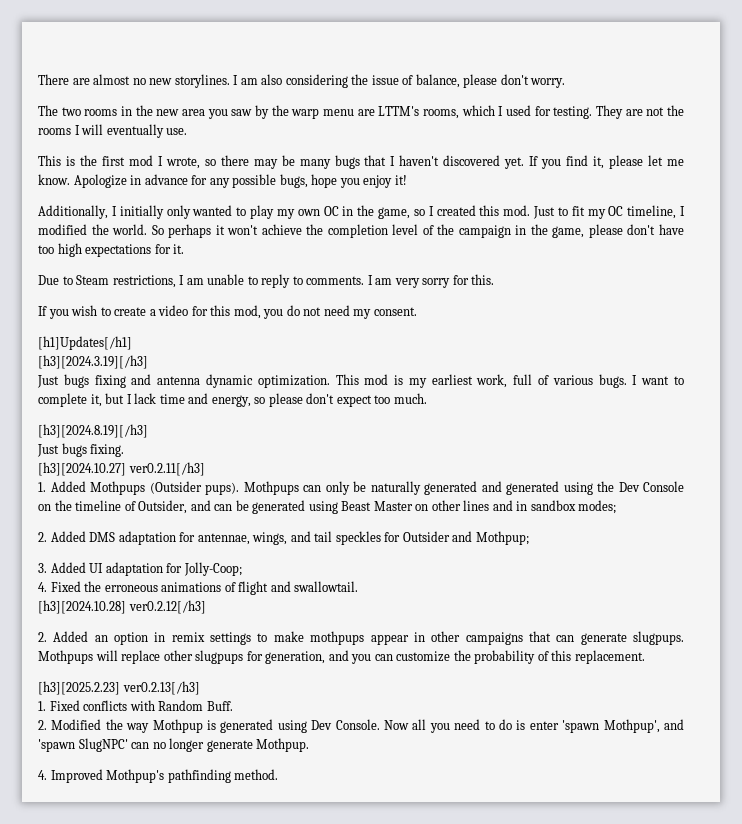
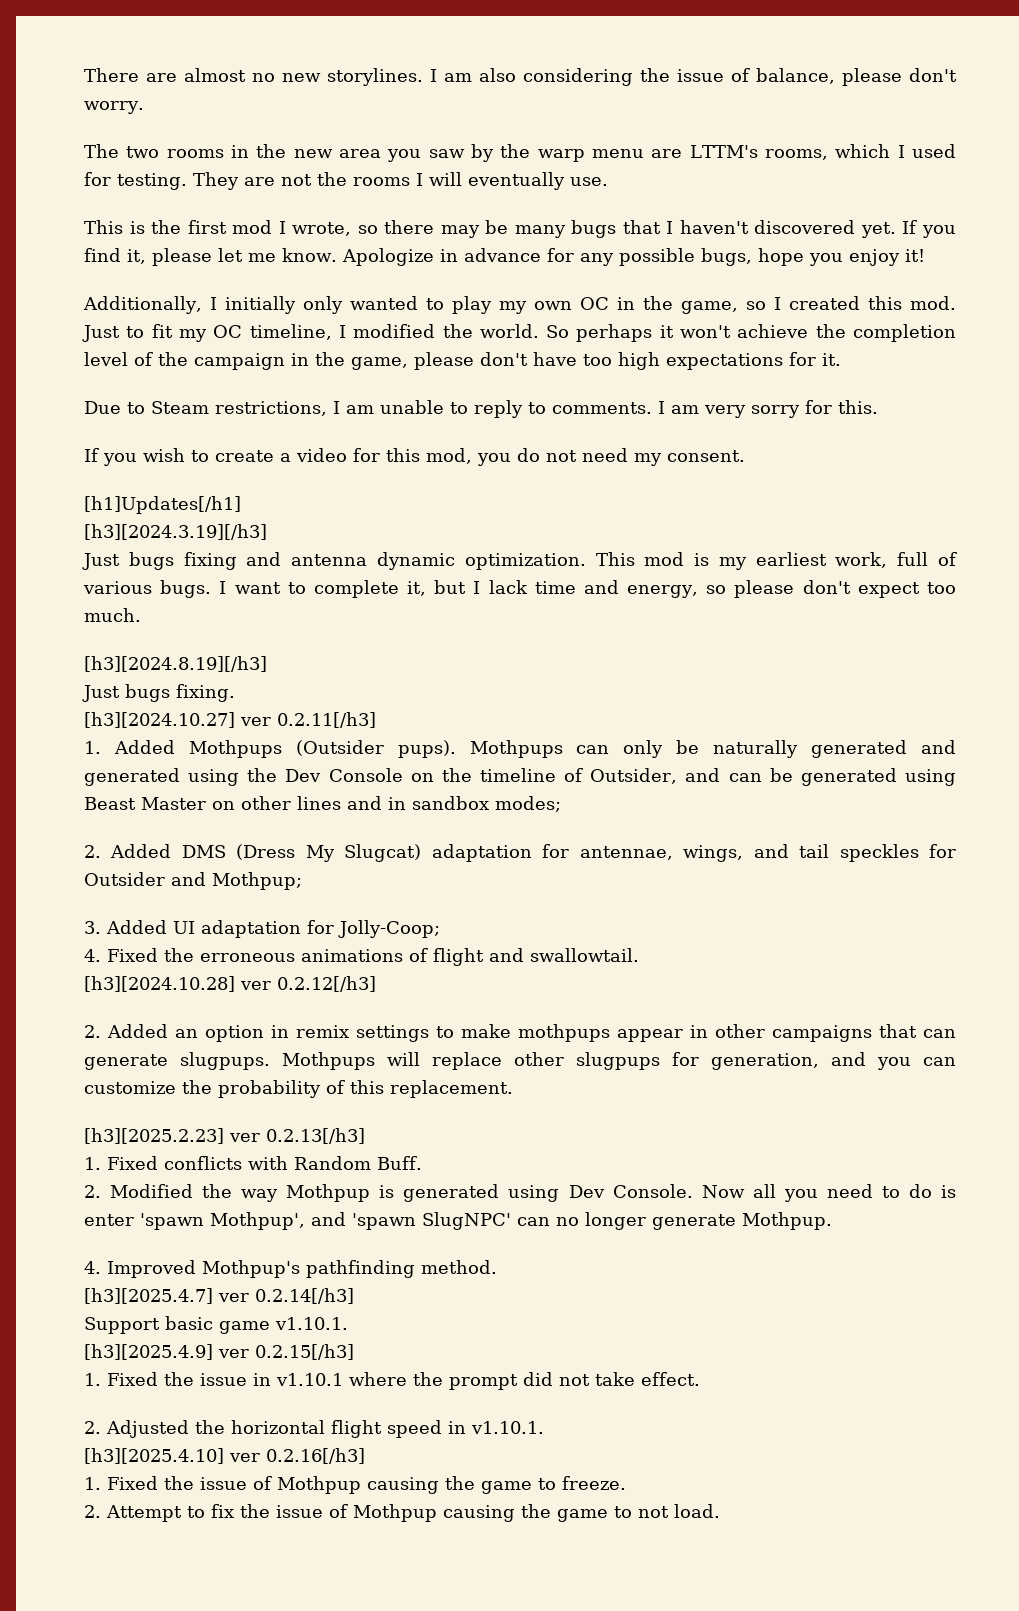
[128,462,205,476] ver0.2.11[/h3] -> [240,712,376,728] ver 0.2.11[/h3]
(116, 537) none -> [236,844,422,862] (Dress My Slugcat)
[128,600,206,614] ver0.2.12[/h3] -> [240,976,376,992] ver 0.2.12[/h3]
[122,681,200,695] ver0.2.13[/h3] -> [229,1128,365,1144] ver 0.2.13[/h3]
(279, 774) none -> [84,1288,354,1304] [84,1316,348,1334] [84,1344,354,1360] [84,1372,700,1390] [84,1420,544,1438] [84,1448,365,1464] [84,1476,626,1494] [84,1504,720,1522] // [h3][2025.4.7] ver 0.2.14[/h3] // Support basic game v1.10.1. // [h3][2025.4.9] ver 0.2.15[/h3] // 1. Fixed the issue in v1.10.1 where the prompt did not take effect. // 2. Adjusted the horizontal flight speed in v1.10.1. // [h3][2025.4.10] ver 0.2.16[/h3] // 1. Fixed the issue of Mothpup causing the game to freeze. // 2. Attempt to fix the issue of Mothpup causing the game to not load.

